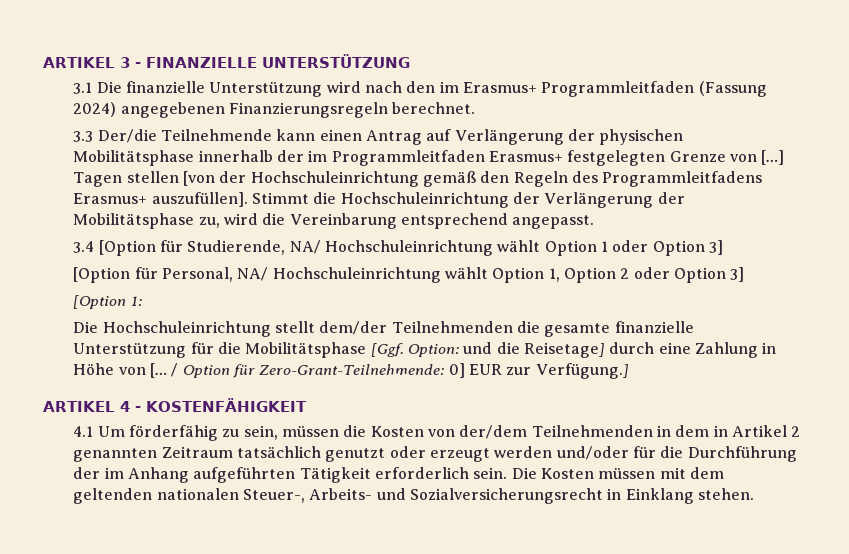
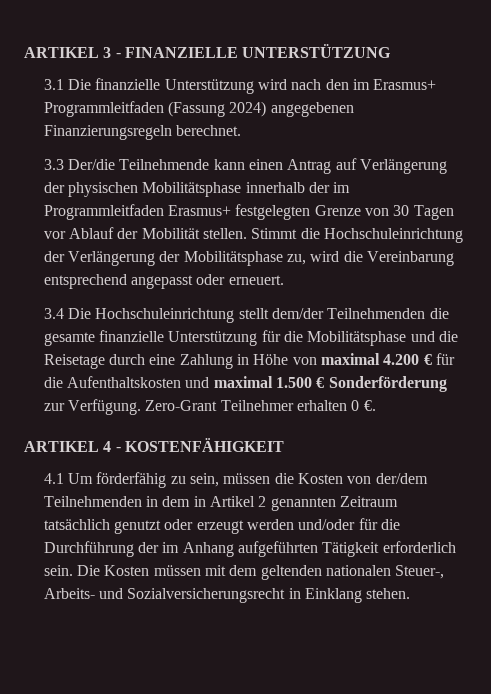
[761,150,785,165] [73,171,763,187] [73,192,248,207] […] Tagen stellen [von der Hochschuleinrichtung gemäß den Regeln des Programmleitfadens Erasmus+ auszufüllen]. -> [393,205,454,220] [43,227,248,239] 30 Tagen vor Ablauf der Mobilität stellen.
[512,215,595,229] [73,240,723,256] [73,267,745,283] [73,295,142,309] angepasst. // 3.4 [Option für Studierende, NA/ Hochschuleinrichtung wählt Option 1 oder Option 3] // [Option für Personal, NA/ Hochschuleinrichtung wählt Option 1, Option 2 oder Option 3] // [Option 1: // -> [131,274,284,289] [43,308,64,319] angepasst oder erneuert. // 3.4
[370,343,460,357] [Ggf. Option: -> (407, 338) none
[523,342,605,358] Reisetage] -> [43,354,105,369] Reisetage
[150,363,629,379] [… / Option für Zero-Grant-Teilnehmende: 0] EUR zur Verfügung.] -> [321,353,456,365] [43,376,447,392] [43,399,376,415] maximal 4.200 € für die Aufenthaltskosten und maximal 1.500 € Sonderförderung zur Verfügung. Zero-Grant Teilnehmer erhalten 0 €.

